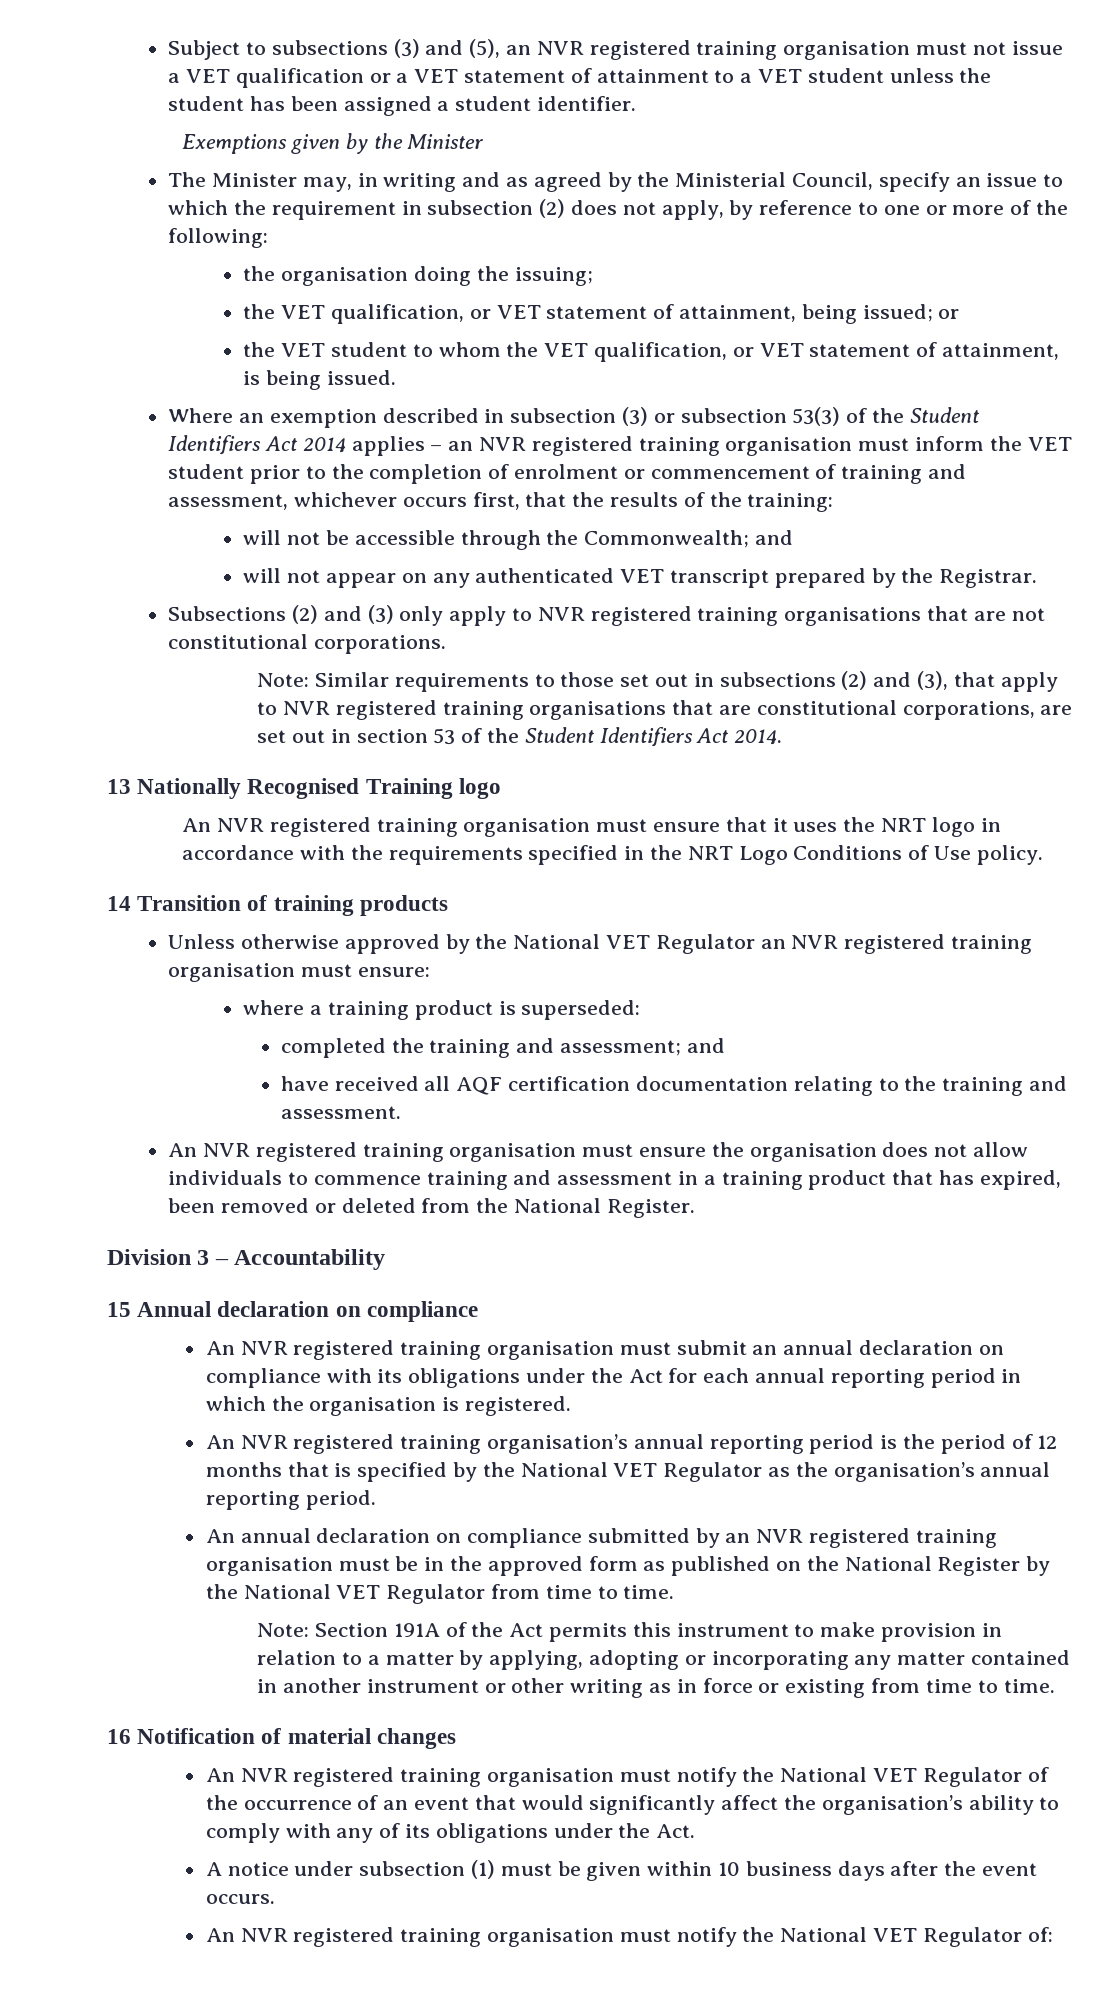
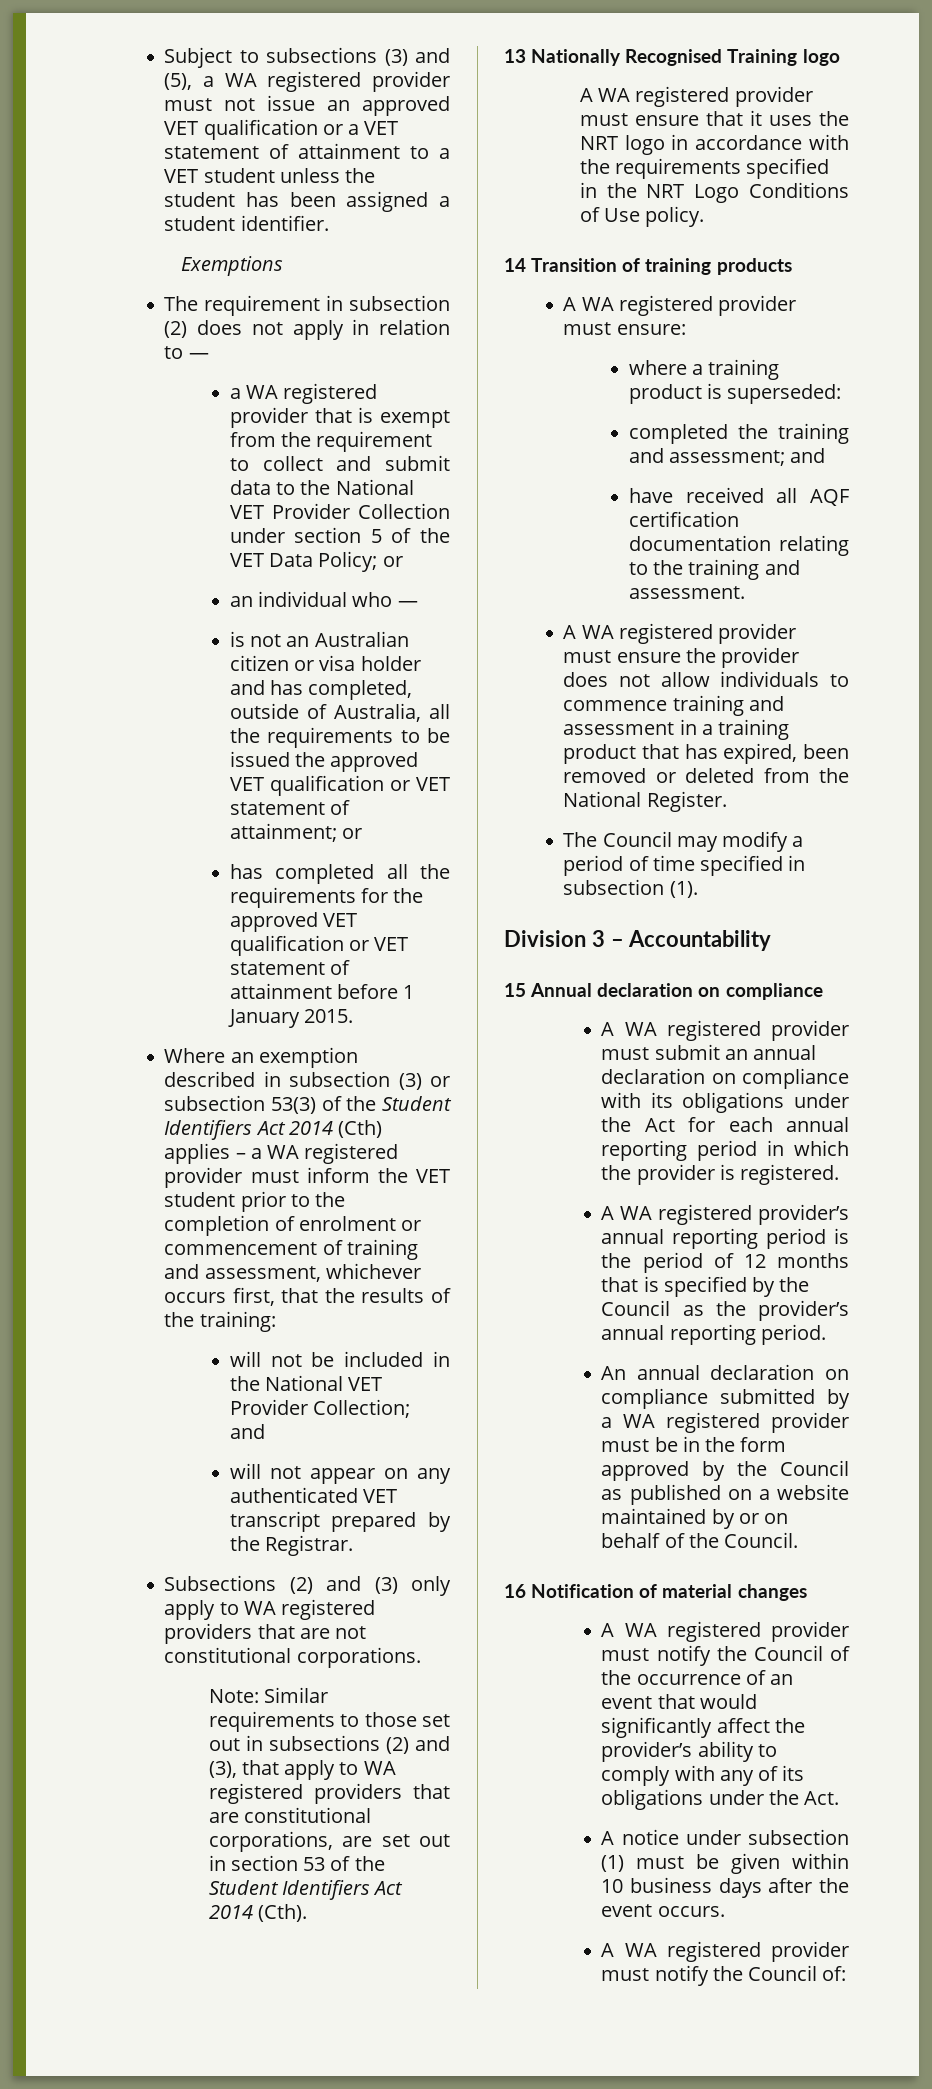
[506,40,911,60] an NVR registered training organisation -> [203,71,450,92] a WA registered provider
[168,73,181,83] a -> [327,96,450,116] an approved
[290,133,484,154] [168,172,1064,192] [168,200,267,215] given by the Minister // The Minister may, in writing and as agreed by the Ministerial Council, specify an issue to which the -> [164,296,199,311] // The
[661,200,1069,220] [168,228,269,248] [243,266,593,286] [243,304,960,324] [243,342,1059,362] [243,370,396,390] apply, by reference to one or more of the following: // the organisation doing the issuing; // the VET qualification, or VET statement of attainment, being issued; or // the VET student to whom the VET qualification, or VET statement of attainment, is being issued. -> [292,319,451,340] [164,346,209,359] [229,383,378,404] [229,407,450,428] [229,431,433,452] [229,455,450,471] [229,479,414,495] [229,503,450,519] [229,527,450,543] [229,551,403,572] [229,591,418,607] [229,631,409,647] [229,655,421,671] [229,680,413,700] [229,703,450,722] [229,727,451,748] [229,751,419,772] [229,775,450,796] [229,800,351,815] [229,823,363,842] [229,864,450,884] [229,887,424,908] [229,912,358,932] [229,935,409,956] [229,960,351,975] [229,983,415,999] [227,1009,354,1028] apply in relation to — // a WA registered provider that is exempt from the requirement to collect and submit data to the National VET Provider Collection under section 5 of the VET Data Policy; or // an individual who — // is not an Australian citizen or visa holder and has completed, outside of Australia, all the requirements to be issued the approved VET qualification or VET statement of attainment; or // has completed all the requirements for the approved VET qualification or VET statement of attainment before 1 January 2015.
(346, 445) none -> [338,1120,383,1138] (Cth)
[448,436,853,456] an NVR registered training organisation -> [250,1143,399,1164] [164,1167,243,1188] a WA registered provider
[354,530,750,550] accessible through the Commonwealth; -> [344,1351,450,1367] [229,1375,383,1391] [229,1399,411,1418] included in the National VET Provider Collection;
[537,606,922,626] NVR registered training organisations -> [243,1599,376,1620] [164,1623,253,1644] WA registered providers
[283,700,667,720] NVR registered training organisations -> [363,1761,396,1775] [208,1783,402,1804] WA registered providers
[734,729,783,745] 2014. -> [208,1904,307,1922] 2014 (Cth).
[182,817,591,837] An NVR registered training organisation -> [579,86,813,107] A WA registered provider
[168,934,1033,954] [168,963,296,982] Unless otherwise approved by the National VET Regulator an NVR registered training organisation -> [563,295,797,316] A WA registered provider
[168,1142,577,1162] An NVR registered training organisation -> [563,623,797,644] A WA registered provider
[749,1143,877,1162] organisation -> [721,647,800,668] provider
(695, 1208) none -> [563,831,804,852] [563,855,806,876] [563,879,698,898] // The Council may modify a period of time specified in subsection (1).
[205,1340,614,1360] An NVR registered training organisation -> [601,1020,849,1041] A WA registered provider
[309,1397,437,1416] organisation -> [636,1164,715,1185] provider
[205,1434,628,1454] An NVR registered training organisation’s -> [601,1204,849,1225] A WA registered provider’s
[520,1462,763,1482] National VET Regulator -> [601,1300,671,1316] Council
[833,1462,975,1482] organisation’s -> [757,1300,849,1321] provider’s
[725,1528,997,1548] [205,1556,1051,1576] [205,1584,675,1604] [257,1622,1002,1642] [257,1650,1071,1670] [257,1678,1055,1698] an NVR registered training organisation must be in the approved form as published on the National Register by the National VET Regulator from time to time. // Note: Section 191A of the Act permits this instrument to make provision in relation to a matter by applying, adopting or incorporating any matter contained in another instrument or other writing as in force or existing from time to time. -> [601,1412,849,1433] [601,1436,787,1452] [601,1460,849,1481] [601,1484,849,1505] [601,1508,789,1529] [601,1532,799,1548] a WA registered provider must be in the form approved by the Council as published on a website maintained by or on behalf of the Council.
[205,1767,1022,1787] An NVR registered training organisation must notify the National VET Regulator -> [601,1621,849,1642] [601,1645,823,1666] A WA registered provider must notify the Council
[821,1795,963,1815] organisation’s -> [601,1741,693,1762] provider’s
[205,1927,1022,1947] An NVR registered training organisation must notify the National VET Regulator -> [601,1941,849,1962] [601,1965,818,1986] A WA registered provider must notify the Council

